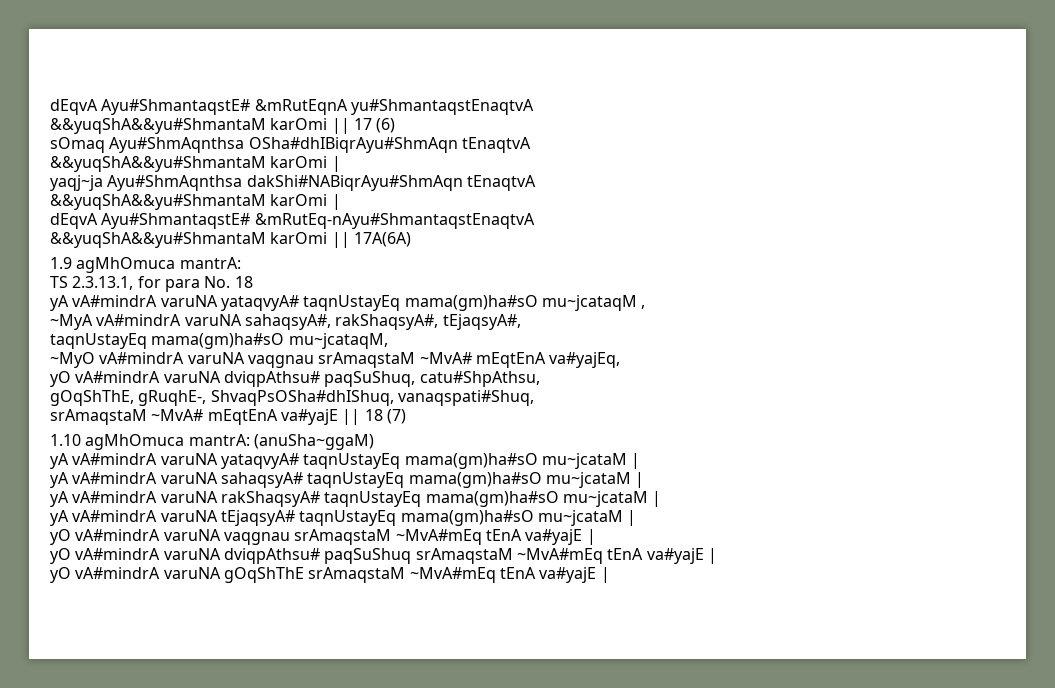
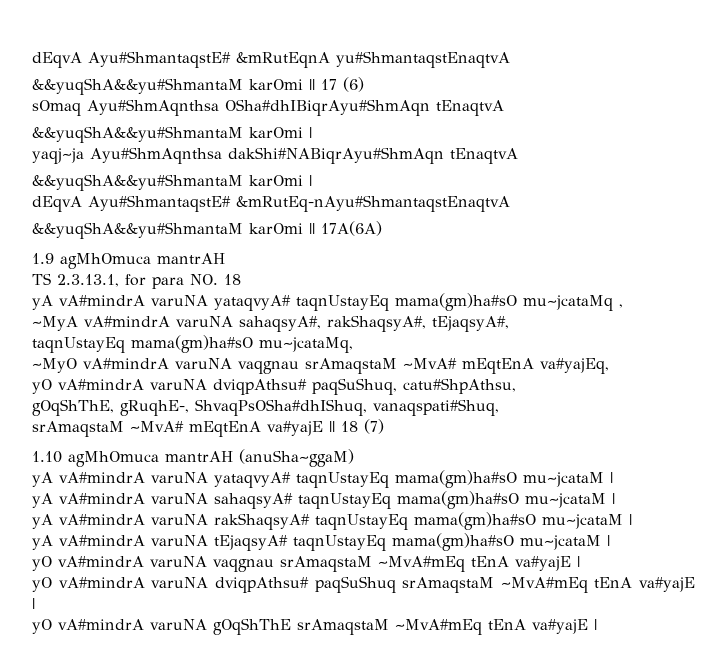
[179,257,241,269] mantrA: -> [157,253,225,264] mantrAH
[204,276,231,288] No. -> [190,274,218,285] NO.
[541,295,637,311] mu~jcataqM -> [523,295,613,311] mu~jcataMq
[288,333,388,349] mu~jcataqM, -> [259,337,353,353] mu~jcataMq,
[188,434,250,446] mantrA: -> [165,451,233,462] mantrAH

